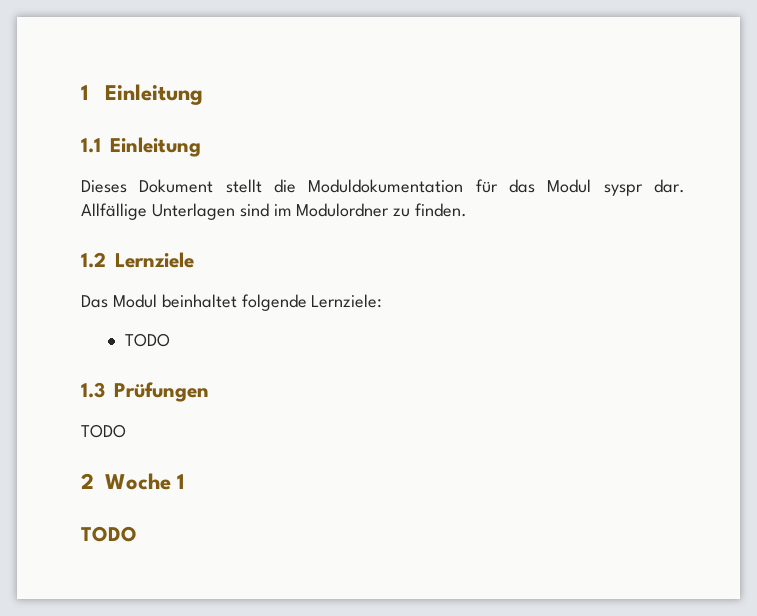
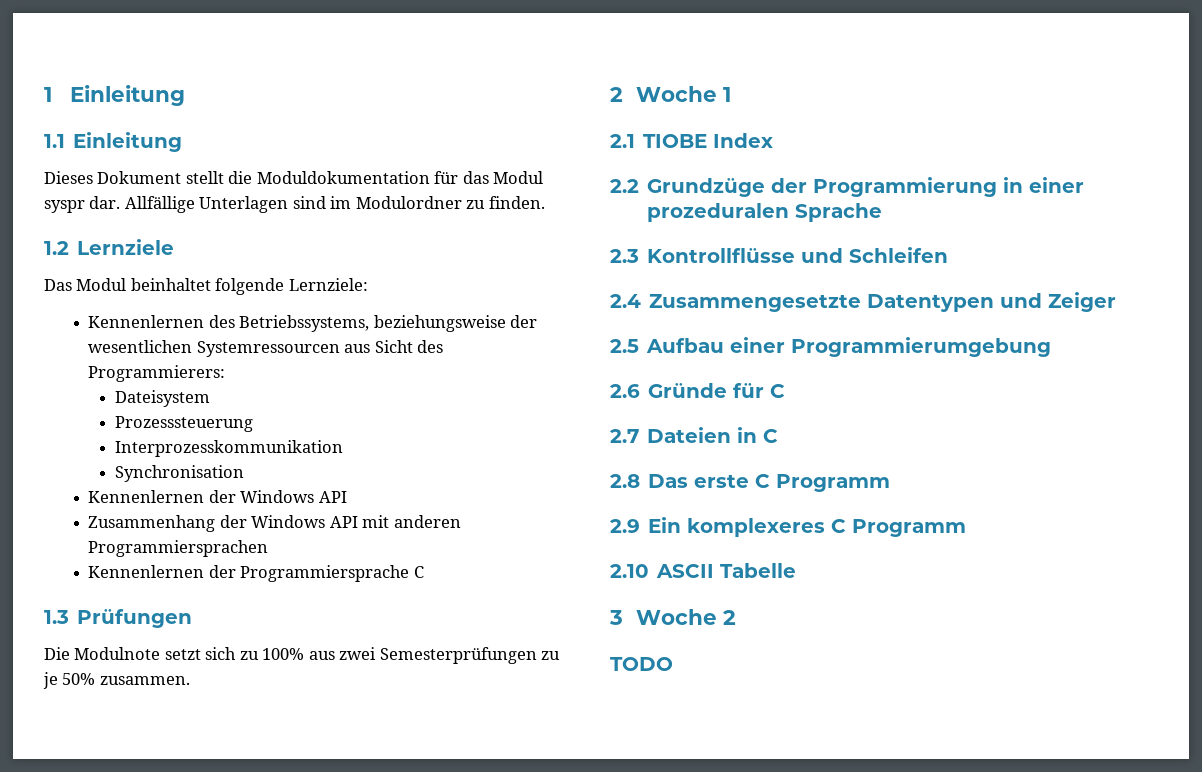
[124,333,170,347] [81,382,209,402] [81,424,126,438] [81,473,184,490] TODO // 1.3 Prüfungen // TODO // 2 Woche 1 -> [88,315,538,332] [88,340,444,357] [88,365,226,382] [114,390,210,407] [114,416,253,432] [114,440,343,457] [114,465,244,482] [88,490,347,503] [88,515,461,532] [88,540,269,557] [88,565,424,582] [44,609,193,628] [44,647,561,664] [43,672,190,689] [610,86,732,102] [610,133,774,148] [610,177,1085,197] [647,203,883,222] [610,247,949,263] [610,292,1117,312] [610,337,1052,357] [610,383,786,398] [610,427,779,443] [610,474,891,492] [610,517,967,537] [610,563,797,578] [609,609,737,625] Kennenlernen des Betriebssystems, beziehungsweise der wesentlichen Systemressourcen aus Sicht des Programmierers: // Dateisystem // Prozesssteuerung // Interprozesskommunikation // Synchronisation // Kennenlernen der Windows API // Zusammenhang der Windows API mit anderen Programmiersprachen // Kennenlernen der Programmiersprache C // 1.3 Prüfungen // Die Modulnote setzt sich zu 100% aus zwei Semesterprüfungen zu je 50% zusammen. // 2 Woche 1 // 2.1 TIOBE Index // 2.2 Grundzüge der Programmierung in einer prozeduralen Sprache // 2.3 Kontrollflüsse und Schleifen // 2.4 Zusammengesetzte Datentypen und Zeiger // 2.5 Aufbau einer Programmierumgebung // 2.6 Gründe für C // 2.7 Dateien in C // 2.8 Das erste C Programm // 2.9 Ein komplexeres C Programm // 2.10 ASCII Tabelle // 3 Woche 2

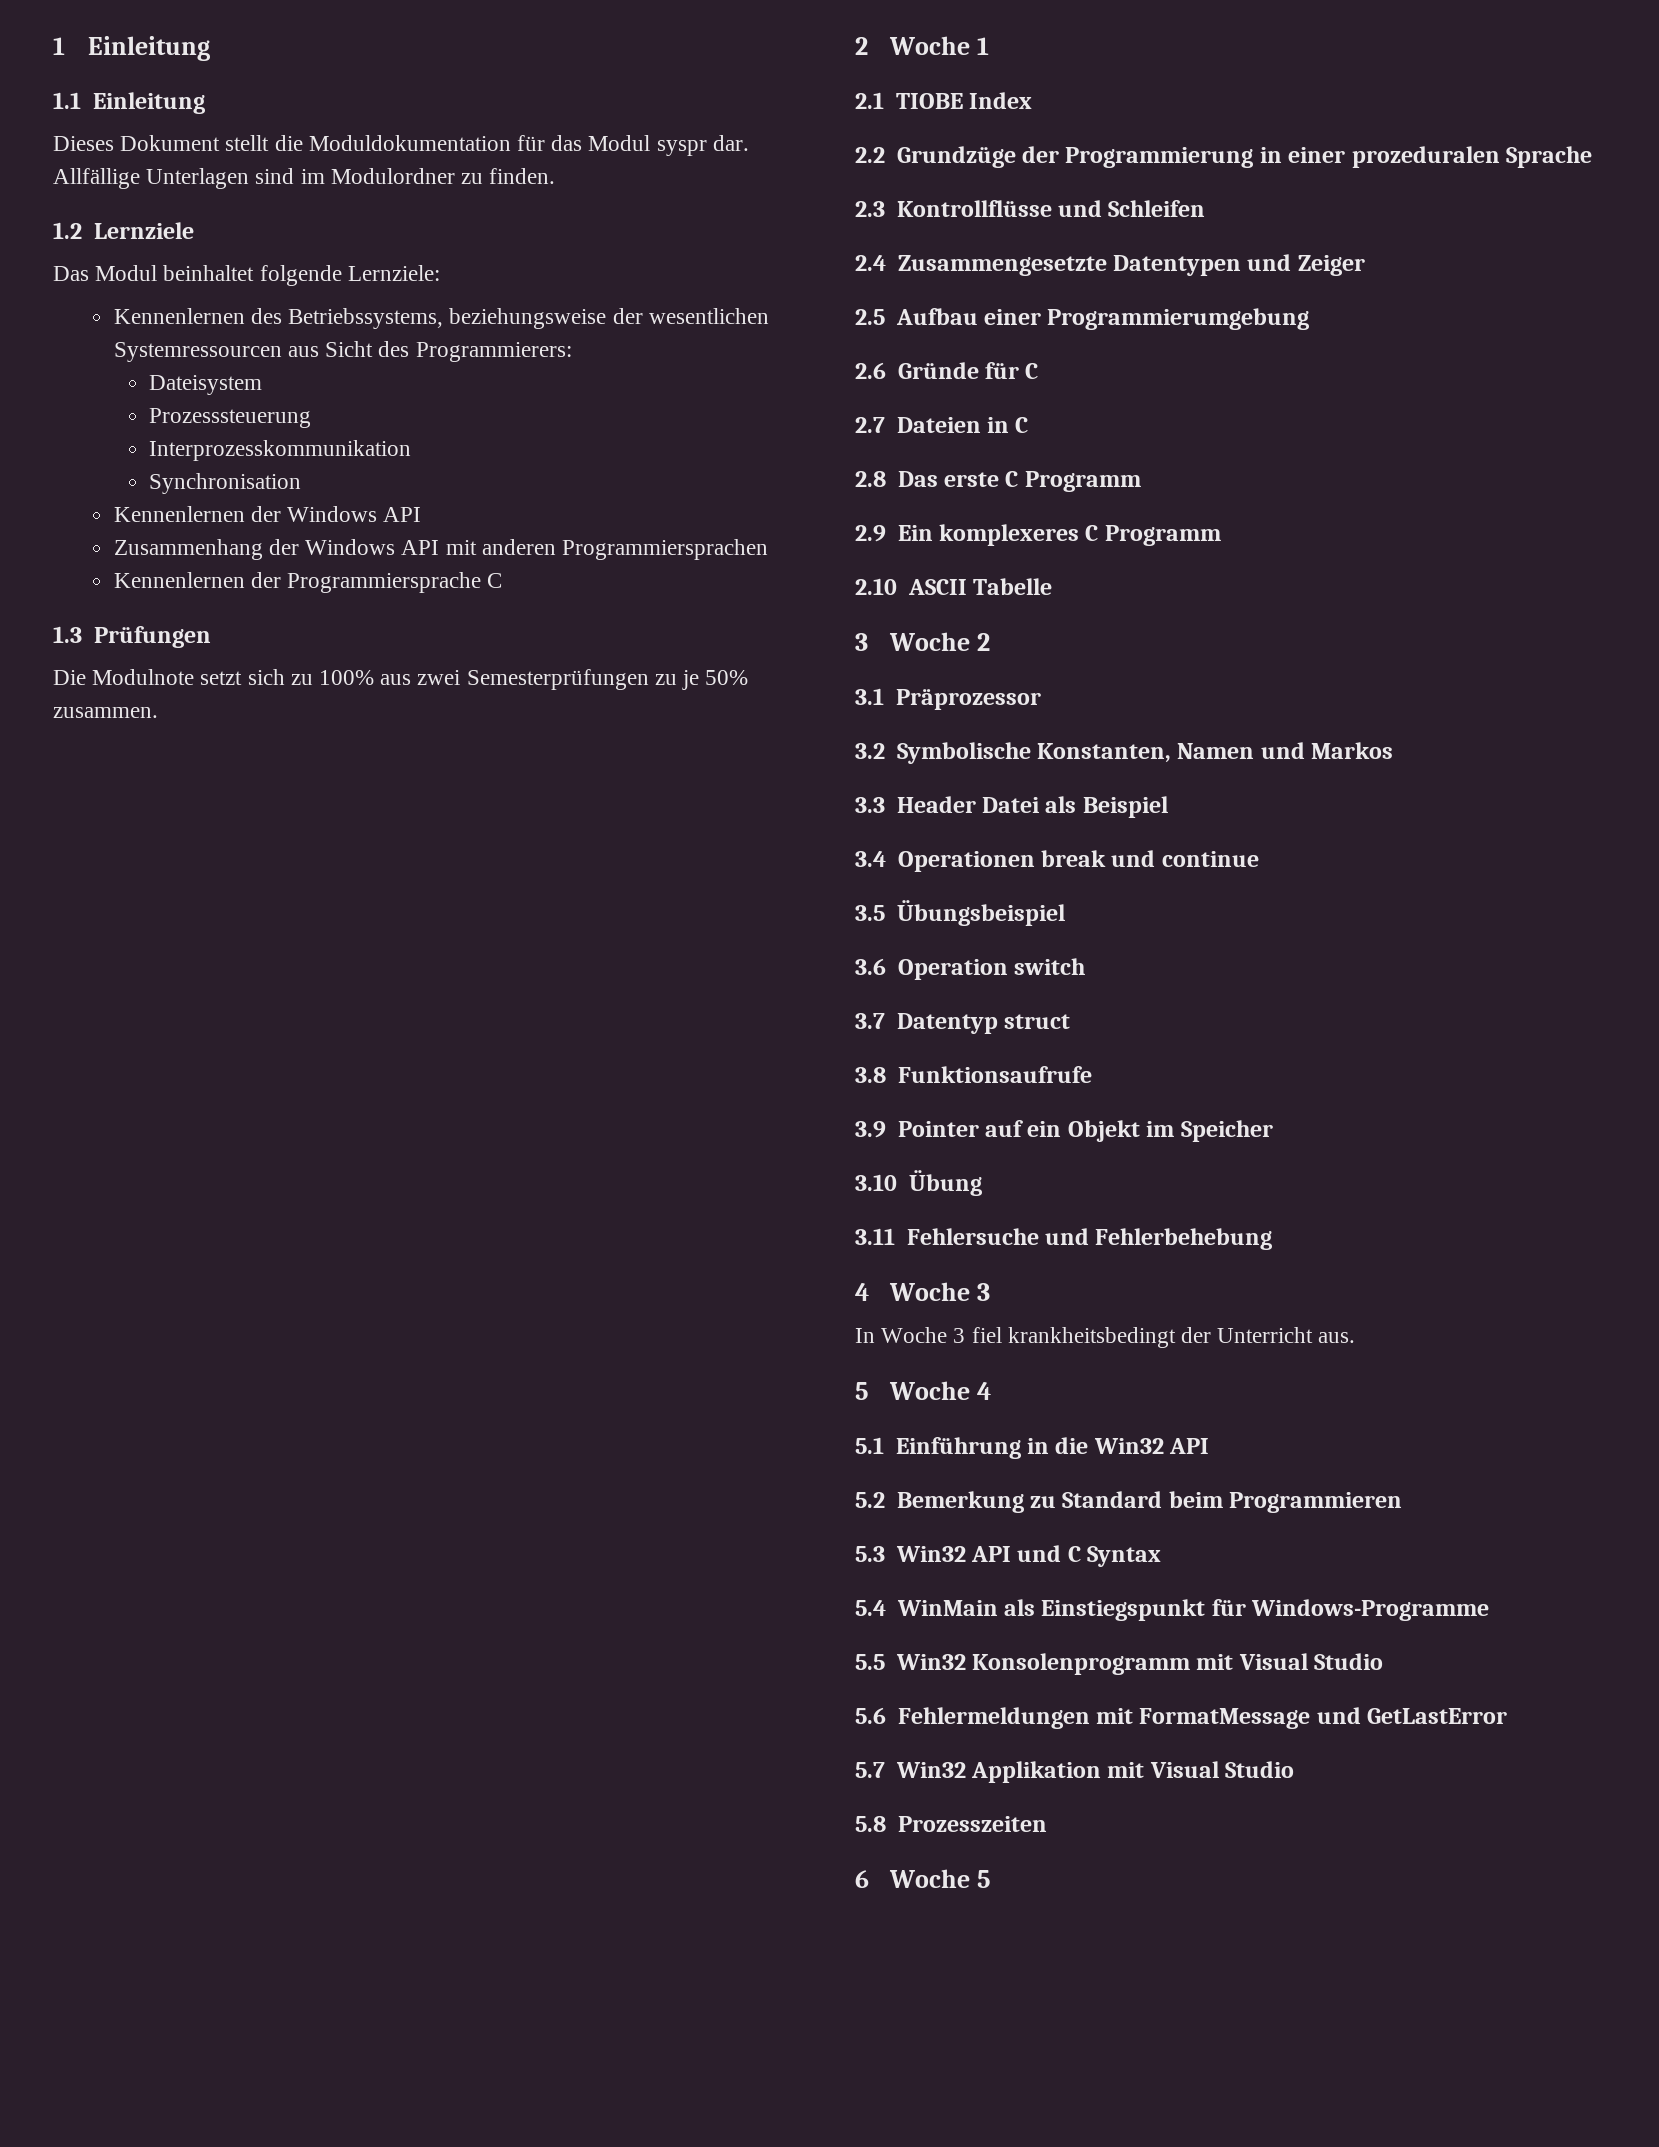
[610,657,673,671] TODO -> [855,688,1041,710] [855,742,1394,764] [855,796,1168,818] [855,850,1259,872] [855,900,1065,926] [855,958,1085,980] [855,1013,1070,1034] [855,1066,1092,1083] [855,1120,1273,1142] [855,1170,982,1196] [855,1228,1273,1250] [855,1282,991,1301] [855,1327,1356,1348] [855,1381,992,1400] [855,1437,1210,1459] [855,1491,1403,1513] [855,1545,1162,1567] [855,1599,1490,1621] [855,1653,1384,1675] [855,1707,1508,1729] [855,1761,1295,1783] [855,1816,1047,1832] [855,1869,992,1888] 3.1 Präprozessor // 3.2 Symbolische Konstanten, Namen und Markos // 3.3 Header Datei als Beispiel // 3.4 Operationen break und continue // 3.5 Übungsbeispiel // 3.6 Operation switch // 3.7 Datentyp struct // 3.8 Funktionsaufrufe // 3.9 Pointer auf ein Objekt im Speicher // 3.10 Übung // 3.11 Fehlersuche und Fehlerbehebung // 4 Woche 3 // In Woche 3 fiel krankheitsbedingt der Unterricht aus. // 5 Woche 4 // 5.1 Einführung in die Win32 API // 5.2 Bemerkung zu Standard beim Programmieren // 5.3 Win32 API und C Syntax // 5.4 WinMain als Einstiegspunkt für Windows-Programme // 5.5 Win32 Konsolenprogramm mit Visual Studio // 5.6 Fehlermeldungen mit FormatMessage und GetLastError // 5.7 Win32 Applikation mit Visual Studio // 5.8 Prozesszeiten // 6 Woche 5

